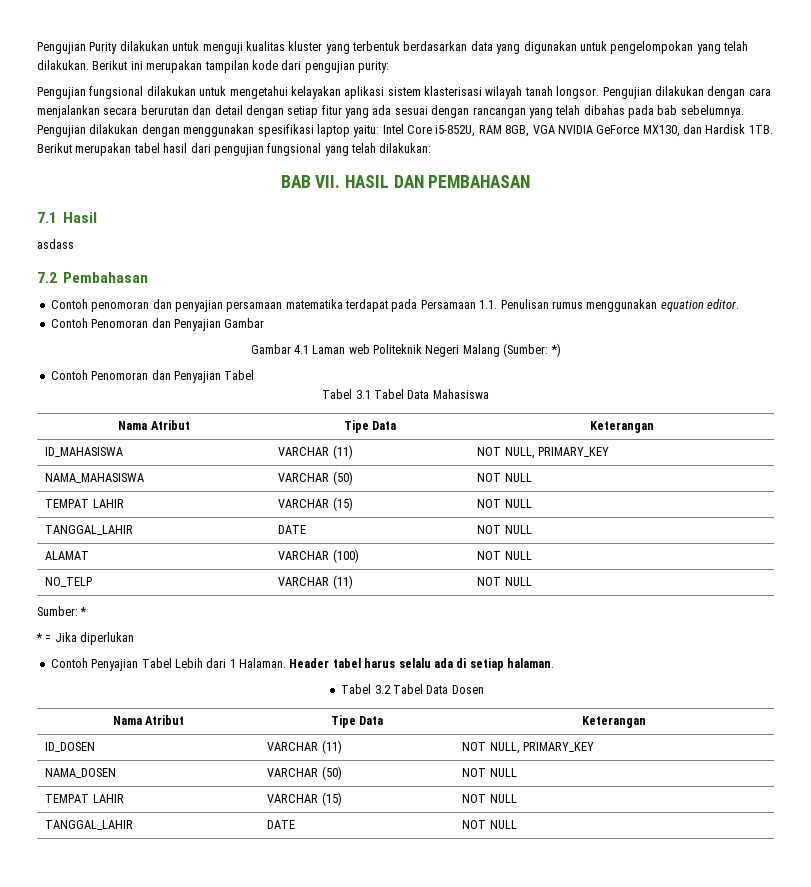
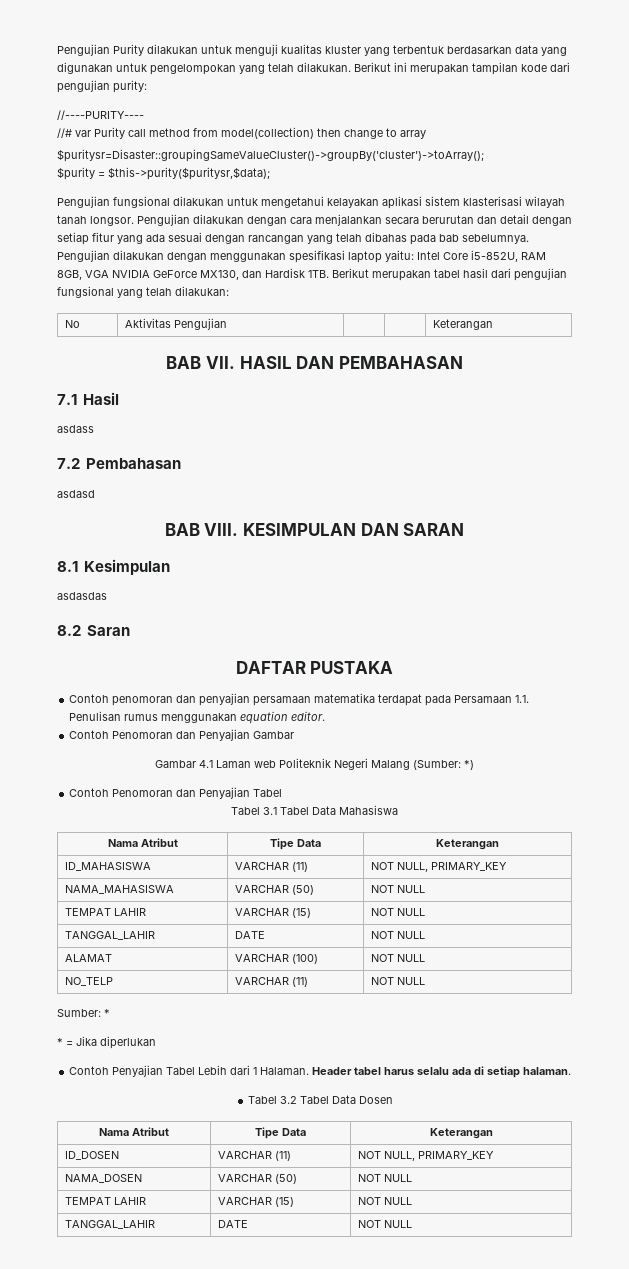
(389, 67) none -> [57,110,144,120] [57,127,426,139] [57,149,484,162] [57,167,270,180] // //----PURITY---- // //# var Purity call method from model(collection) then change to array // $puritysr=Disaster::groupingSameValueCluster()->groupBy('cluster')->toArray(); // $purity = $this->purity($puritysr,$data);
(432, 148) none -> [65,320,81,328] [125,318,228,330] [433,319,494,330] // No | Aktivitas Pengujian | | | Keterangan
(149, 277) none -> [57,490,95,498] [164,523,465,536] [57,559,170,575] [57,592,107,600] [57,625,130,636] [235,661,394,674] // asdasd // BAB VIII. KESIMPULAN DAN SARAN // 8.1 Kesimpulan // asdasdas // 8.2 Saran // DAFTAR PUSTAKA

